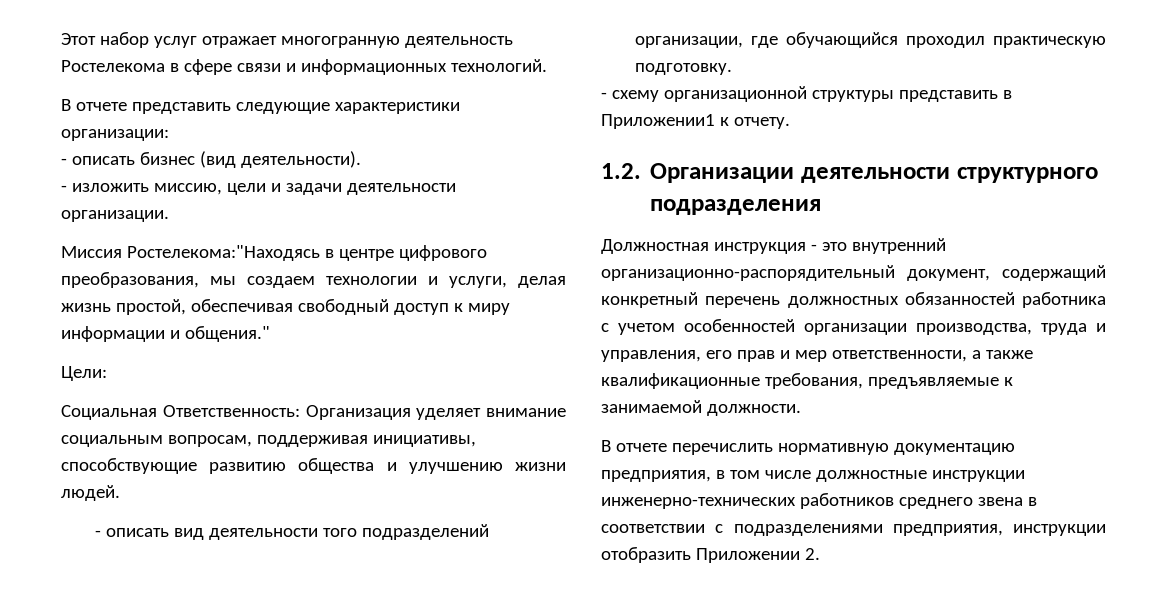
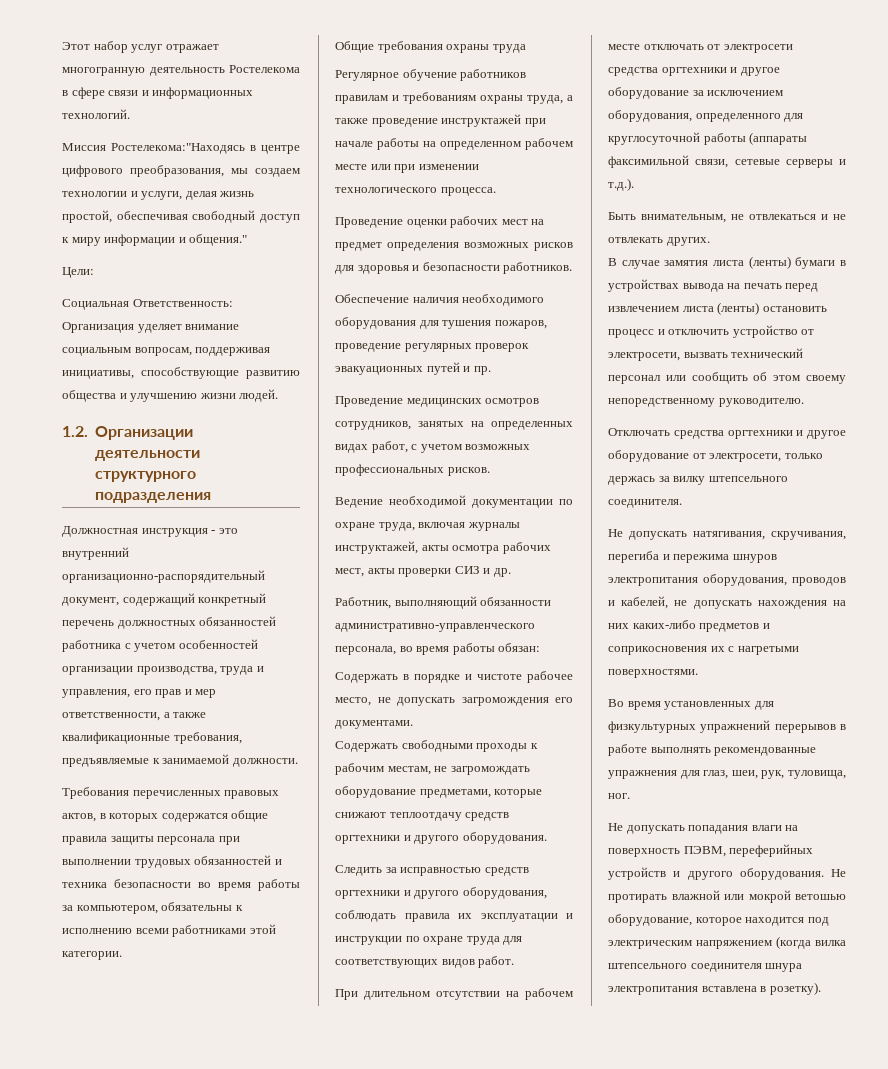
[61,99,460,114] [61,129,169,141] [61,151,361,168] [61,183,456,195] [61,210,169,222] // В отчете представить следующие характеристики организации: // - описать бизнес (вид деятельности). // - изложить миссию, цели и задачи деятельности организации. -> (130, 114) none
[94,524,489,540] [634,32,1106,48] [634,63,732,75] [601,86,1012,102] [601,114,790,129] // - описать вид деятельности того подразделений организации, где обучающийся проходил практическую подготовку. // - схему организационной структуры представить в Приложении1 к отчету. -> (279, 395) none
[601,440,1015,455] [601,470,1025,482] [601,493,1037,509] [601,524,1106,536] [601,547,820,563] В отчете перечислить нормативную документацию предприятия, в том числе должностные инструкции инженерно-технических работников среднего звена в соответствии с подразделениями предприятия, инструкции отобразить Приложении 2. -> [62,787,280,799] [62,810,269,822] [62,836,240,845] [62,855,282,868] [62,879,300,891] [62,902,243,914] [62,924,276,937] [62,951,122,960] [335,41,526,53] [335,69,527,81] [335,92,573,104] [335,114,546,127] [335,138,573,150] [335,164,479,173] [335,187,496,196] [335,216,545,228] [335,242,573,251] [335,262,573,274] [335,294,545,306] [335,317,547,329] [335,343,530,352] [335,362,491,375] [335,396,540,407] [335,421,573,430] [335,441,531,453] [335,464,490,476] [335,495,573,508] [335,522,520,531] [335,541,551,554] [335,566,511,577] [335,596,552,609] [335,623,535,632] [335,643,541,655] [335,671,573,683] [335,697,573,706] [335,720,413,729] [335,740,538,752] [335,763,530,775] [335,786,543,798] [335,812,510,821] [335,832,547,844] [335,865,529,876] [335,887,547,899] [335,910,573,922] [335,936,523,945] [335,956,515,968] [335,988,573,1000] [608,44,793,53] [608,67,780,76] [608,87,784,99] [608,110,804,122] [608,132,808,145] [608,155,846,168] [608,178,634,191] [608,212,846,223] [608,237,710,246] [608,256,846,269] [608,279,819,292] [608,302,827,315] [608,325,815,338] [608,348,804,361] [608,372,846,384] [608,398,804,407] [608,428,846,439] [608,450,823,462] [608,476,788,485] [608,499,682,508] [608,529,846,540] [608,551,777,563] [608,574,846,586] [608,596,846,609] [608,620,770,632] [608,646,799,655] [608,669,698,678] [608,699,774,710] [608,720,846,733] [608,744,817,756] [608,770,846,779] [608,793,630,799] [608,823,799,834] [608,844,814,857] [608,867,846,880] [608,890,846,903] [608,914,829,926] [608,936,846,949] [608,963,803,972] [608,982,821,995] Требования перечисленных правовых актов, в которых содержатся общие правила защиты персонала при выполнении трудовых обязанностей и техника безопасности во время работы за компьютером, обязательны к исполнению всеми работниками этой категории. // Общие требования охраны труда // Регулярное обучение работников правилам и требованиям охраны труда, а также проведение инструктажей при начале работы на определенном рабочем месте или при изменении технологического процесса. // Проведение оценки рабочих мест на предмет определения возможных рисков для здоровья и безопасности работников. // Обеспечение наличия необходимого оборудования для тушения пожаров, проведение регулярных проверок эвакуационных путей и пр. // Проведение медицинских осмотров сотрудников, занятых на определенных видах работ, с учетом возможных профессиональных рисков. // Ведение необходимой документации по охране труда, включая журналы инструктажей, акты осмотра рабочих мест, акты проверки СИЗ и др. // Работник, выполняющий обязанности административно-управленческого персонала, во время работы обязан: // Содержать в порядке и чистоте рабочее место, не допускать загромождения его документами. // Содержать свободными проходы к рабочим местам, не загромождать оборудование предметами, которые снижают теплоотдачу средств оргтехники и другого оборудования. // Следить за исправностью средств оргтехники и другого оборудования, соблюдать правила их эксплуатации и инструкции по охране труда для соответствующих видов работ. // При длительном отсутствии на рабочем месте отключать от электросети средства оргтехники и другое оборудование за исключением оборудования, определенного для круглосуточной работы (аппараты факсимильной связи, сетевые серверы и т.д.). // Быть внимательным, не отвлекаться и не отвлекать других. // В случае замятия листа (ленты) бумаги в устройствах вывода на печать перед извлечением листа (ленты) остановить процесс и отключить устройство от электросети, вызвать технический персонал или сообщить об этом своему непоредственному руководителю. // Отключать средства оргтехники и другое оборудование от электросети, только держась за вилку штепсельного соединителя. // Не допускать натягивания, скручивания, перегиба и пережима шнуров электропитания оборудования, проводов и кабелей, не допускать нахождения на них каких-либо предметов и соприкосновения их с нагретыми поверхностями. // Во время установленных для физкультурных упражнений перерывов в работе выполнять рекомендованные упражнения для глаз, шеи, рук, туловища, ног. // Не допускать попадания влаги на поверхность ПЭВМ, переферийных устройств и другого оборудования. Не протирать влажной или мокрой ветошью оборудование, которое находится под электрическим напряжением (когда вилка штепсельного соединителя шнура электропитания вставлена в розетку).

